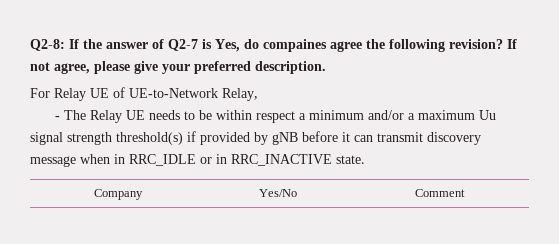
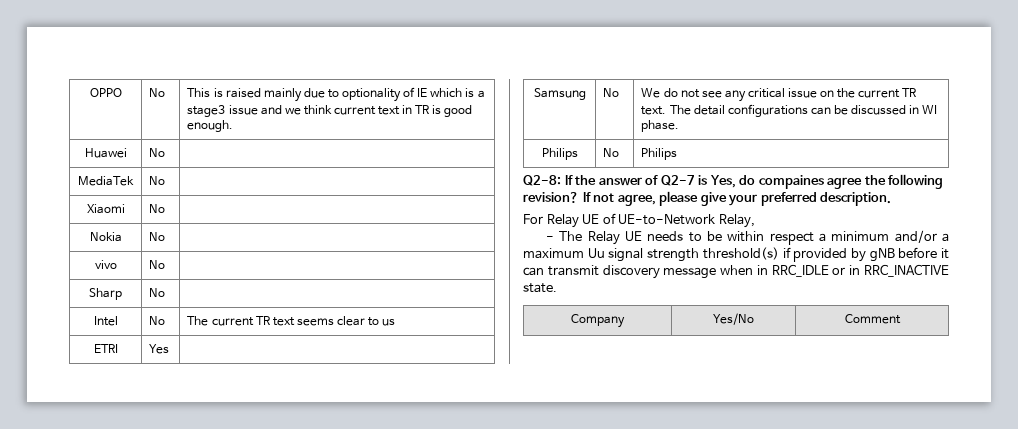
(30, 45) none -> [89,88,122,97] [149,88,166,97] [187,87,485,102] [187,105,473,117] [187,120,234,132] [84,148,127,158] [149,148,166,157] [78,176,135,186] [149,176,166,185] [86,204,125,214] [149,204,166,213] [89,232,122,242] [149,232,166,241] [94,260,117,269] [149,260,166,269] [89,288,122,300] [149,288,166,297] [93,316,118,326] [149,316,166,325] [187,316,396,326] [93,344,118,353] [149,344,170,354] [533,88,586,100] [603,88,620,97] [641,88,918,102] [641,104,938,117] [641,120,680,132] [541,148,578,160] [603,148,620,157] [641,148,678,160] OPPO | No | This is raised mainly due to optionality of IE which is a stage3 issue and we think current text in TR is good enough. // Huawei | No | // MediaTek | No | // Xiaomi | No | // Nokia | No | // vivo | No | // Sharp | No | // Intel | No | The current TR text seems clear to us // ETRI | Yes | // Samsung | No | We do not see any critical issue on the current TR text. The detail configurations can be discussed in WI phase. // Philips | No | Philips //

